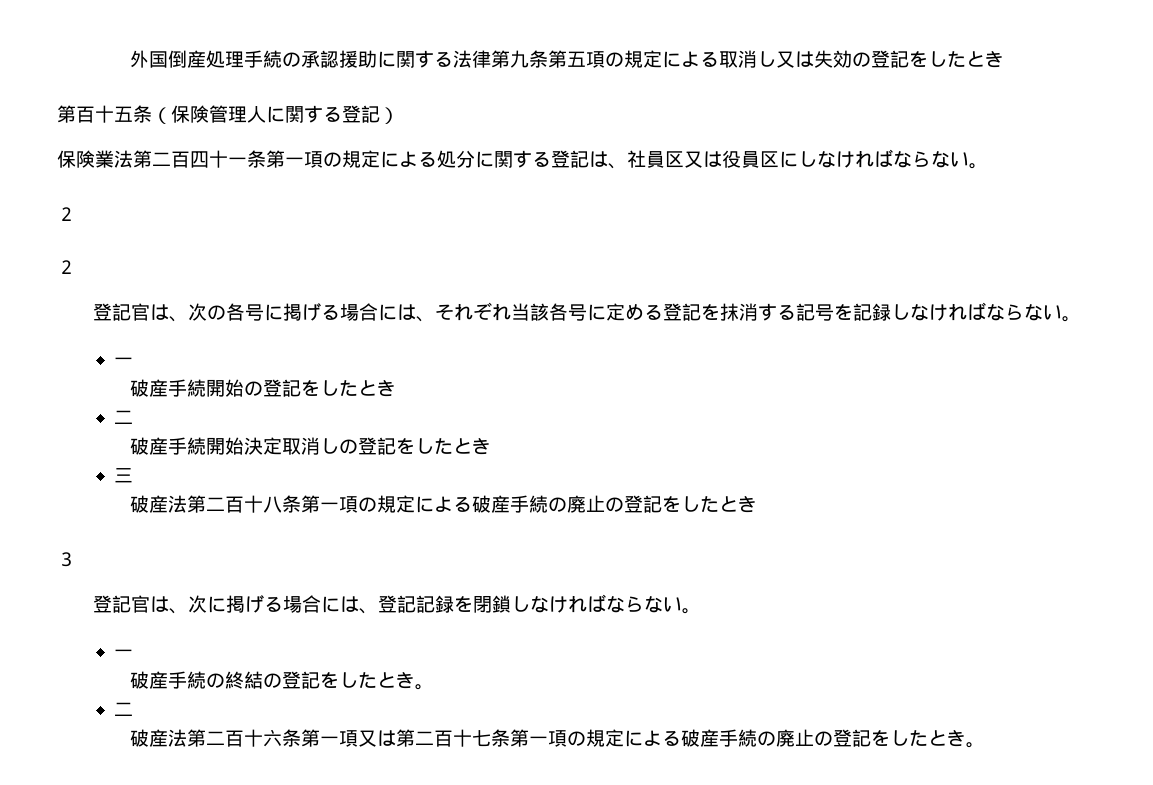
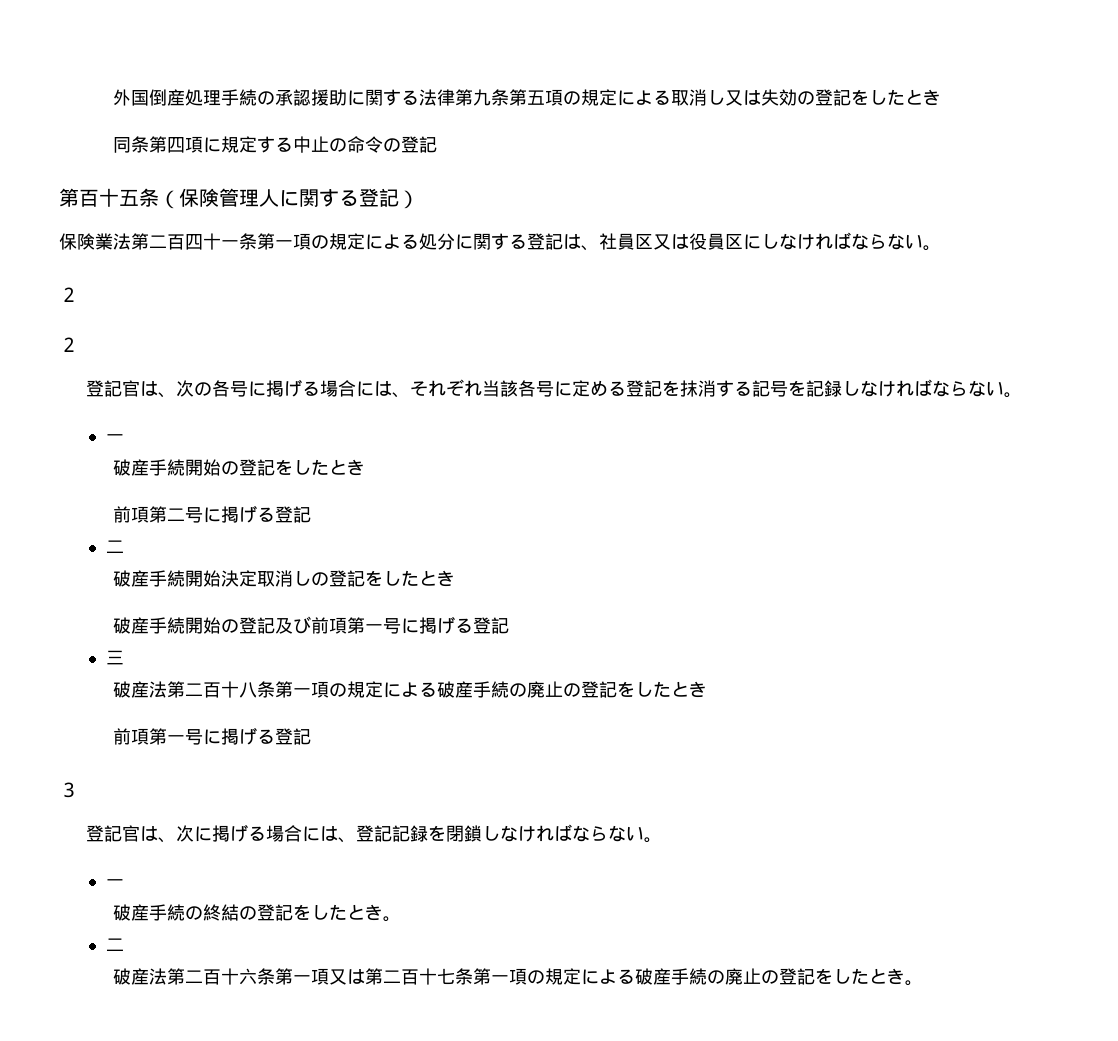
(1004, 59) none -> [112,136,437,153] // 同条第四項に規定する中止の命令の登記
(396, 388) none -> [112,505,311,523] // 前項第二号に掲げる登記
(491, 446) none -> [112,616,509,634] // 破産手続開始の登記及び前項第一号に掲げる登記
(757, 504) none -> [112,727,311,745] // 前項第一号に掲げる登記

